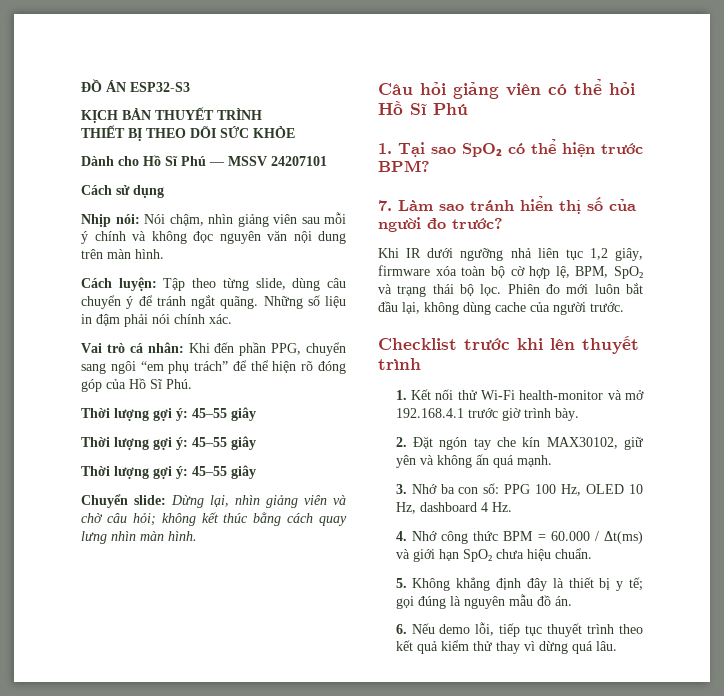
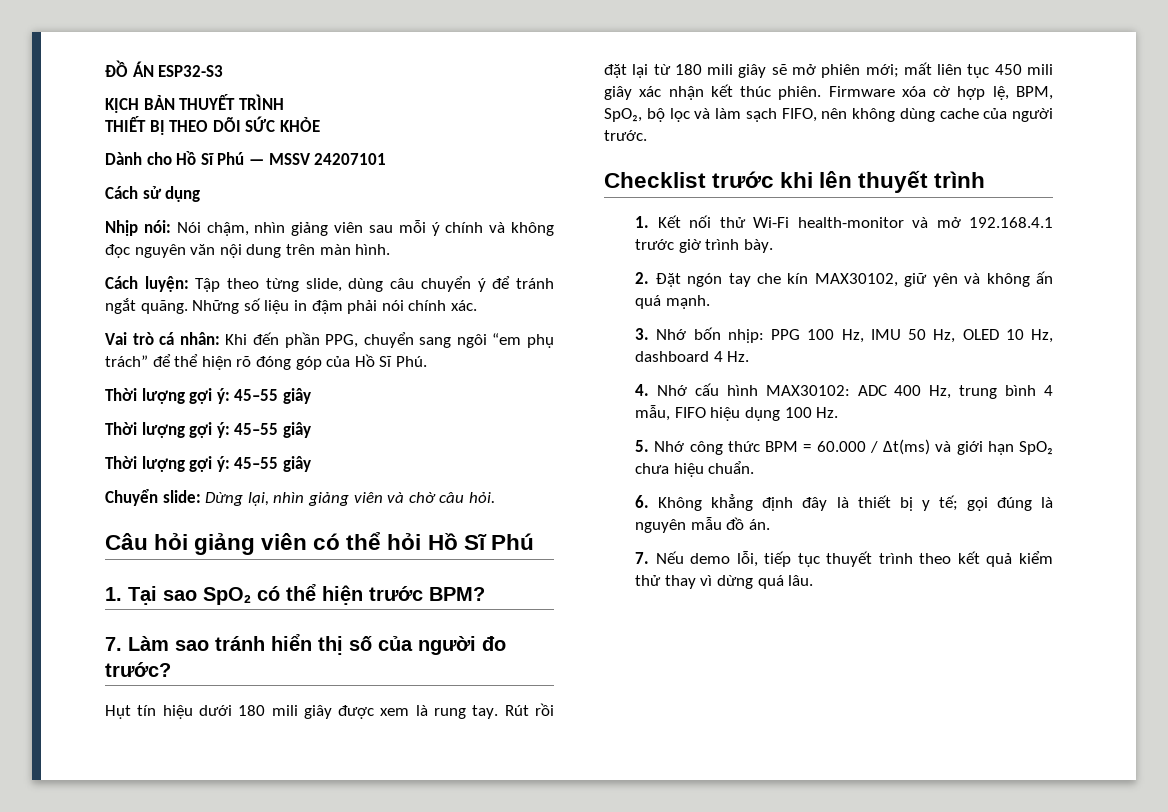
[132,512,347,526] [81,531,197,544] hỏi; không kết thúc bằng cách quay lưng nhìn màn hình. -> [468,492,495,503] hỏi.
[378,248,643,261] [378,265,643,279] [378,283,643,297] [378,301,420,314] Khi IR dưới ngưỡng nhả liên tục 1,2 giây, firmware xóa toàn bộ cờ hợp lệ, BPM, SpO₂ và trạng thái bộ lọc. Phiên đo mới luôn bắt đầu lại, -> [105,703,555,719] [604,62,1053,78] [604,84,1053,100] [604,108,848,122] Hụt tín hiệu dưới 180 mili giây được xem là rung tay. Rút rồi đặt lại từ 180 mili giây sẽ mở phiên mới; mất liên tục 450 mili giây xác nhận kết thúc phiên. Firmware xóa cờ hợp lệ, BPM, SpO₂, bộ lọc và làm sạch FIFO, nên
[440,483,557,494] ba con số: PPG 100 -> [693,327,927,343] bốn nhịp: PPG 100 Hz, IMU 50
(437, 536) none -> [694,383,1053,399] [635,405,839,421] [635,440,685,452] cấu hình MAX30102: ADC 400 Hz, trung bình 4 mẫu, FIFO hiệu dụng 100 Hz. // 5. Nhớ
[395,578,407,588] 5. -> [635,495,650,508] 6.
[395,624,407,634] 6. -> [635,552,650,564] 7.

